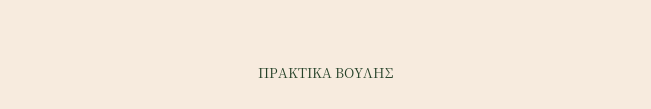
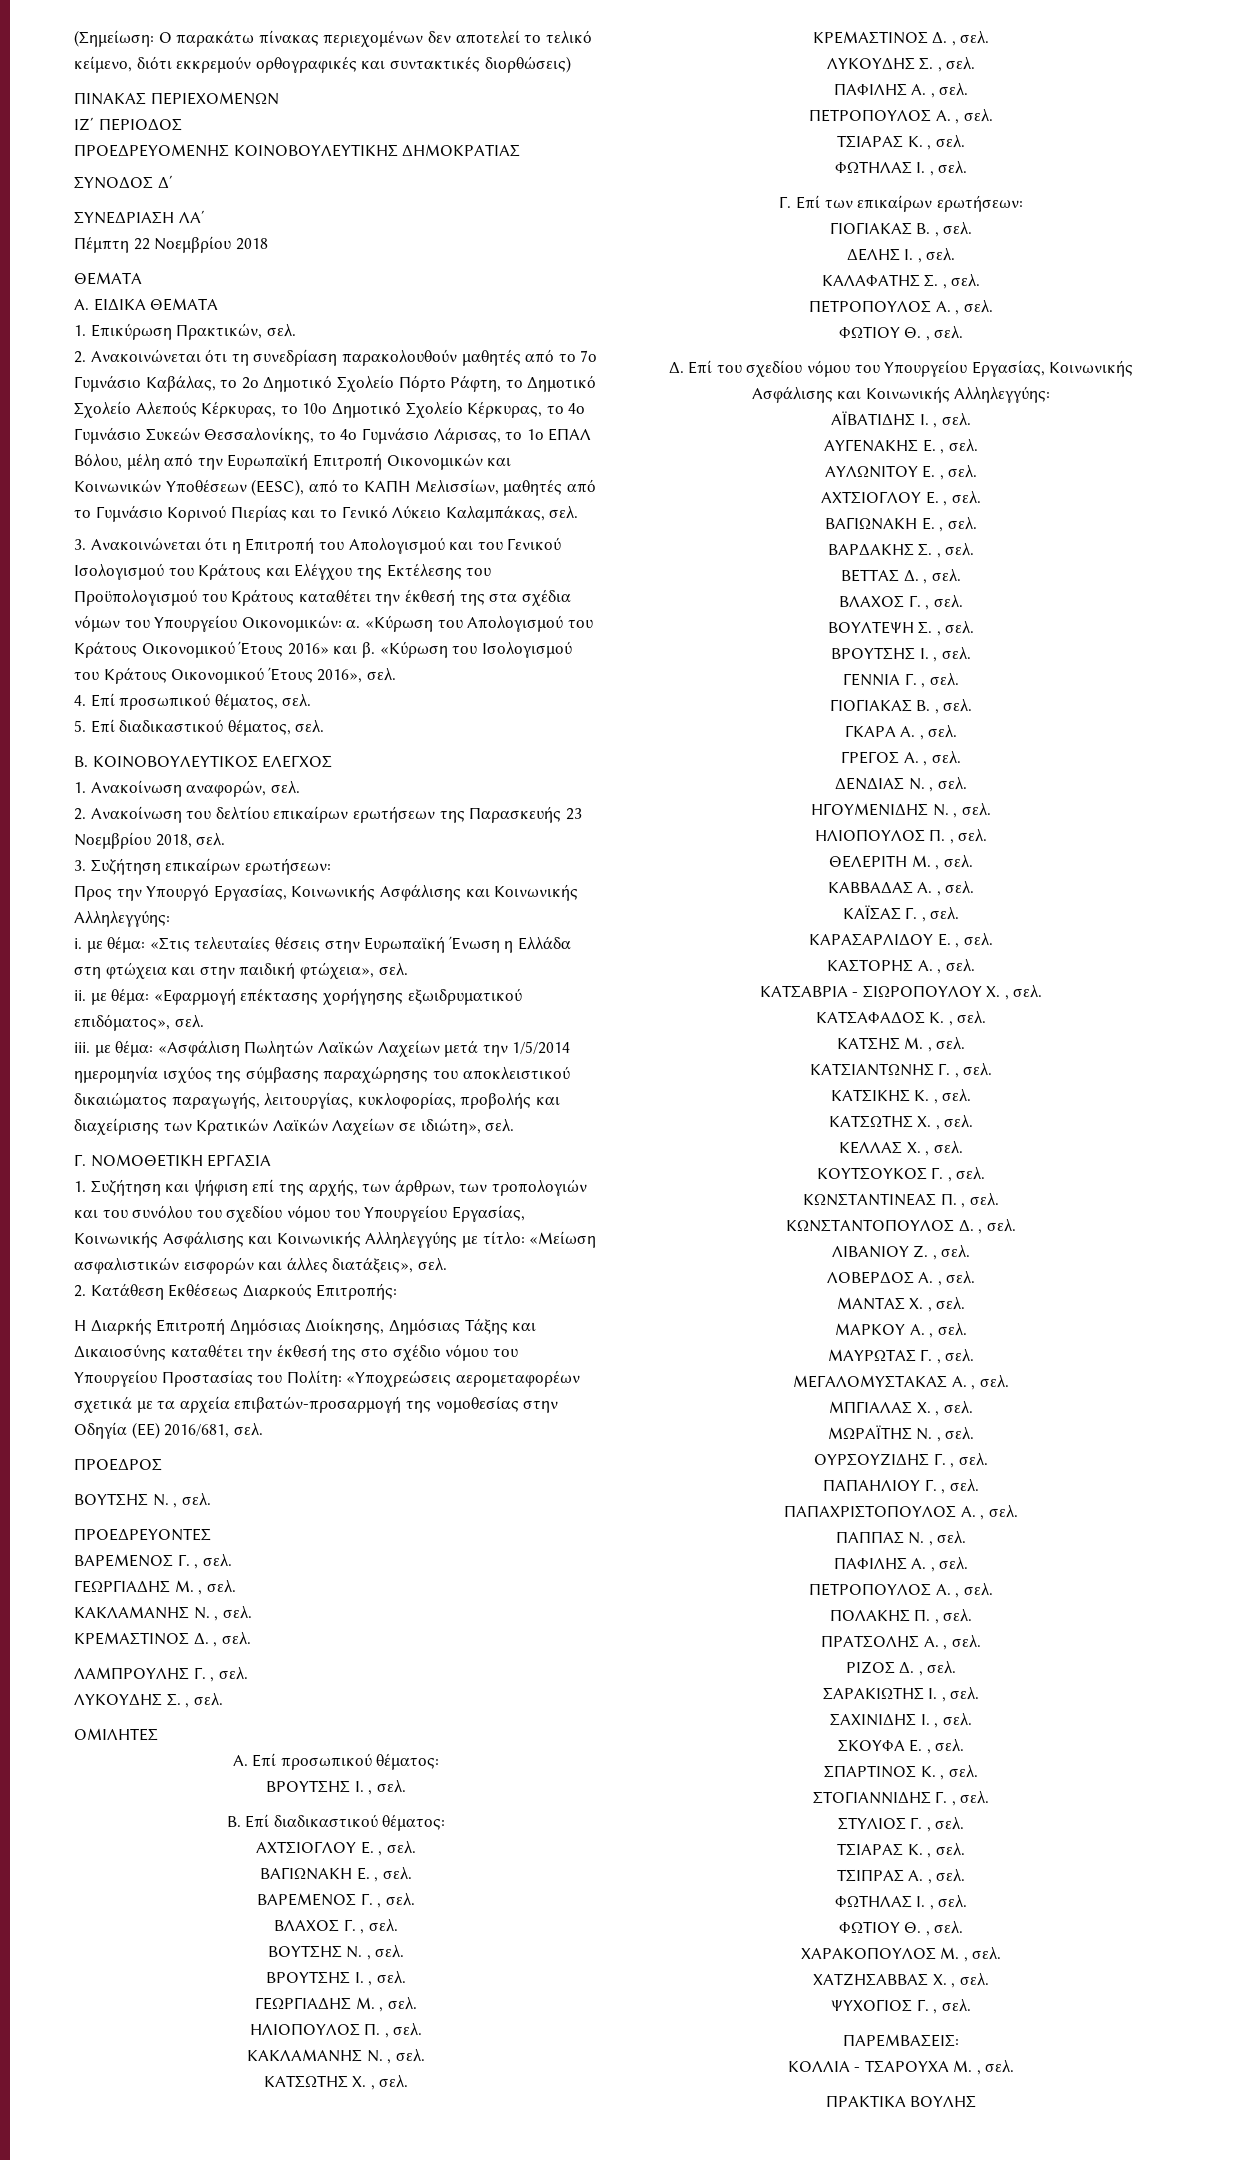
(257, 73) none -> [74,30,592,47] [74,56,571,73] [74,92,279,105] [74,117,182,131] [74,144,521,157] [74,175,173,189] [74,210,205,224] [74,236,268,253] [74,272,142,285] [74,298,219,311] [74,323,296,340] [74,349,598,366] [74,375,597,392] [74,401,586,418] [74,427,592,444] [74,453,512,470] [74,479,596,496] [74,505,579,522] [74,537,562,554] [74,563,492,580] [74,589,571,606] [74,615,593,632] [74,641,572,658] [74,667,396,684] [74,693,312,710] [74,719,325,736] [74,755,333,768] [74,780,300,797] [74,806,582,823] [74,832,226,849] [74,858,331,875] [74,884,579,901] [74,910,170,927] [74,936,571,953] [74,962,408,979] [74,988,522,1005] [74,1014,204,1031] [74,1040,571,1057] [74,1066,570,1083] [74,1092,560,1109] [74,1118,515,1135] [74,1154,272,1167] [74,1179,587,1196] [74,1205,525,1222] [74,1231,597,1248] [74,1257,447,1274] [74,1283,398,1300] [74,1318,537,1335] [74,1344,518,1361] [74,1370,580,1387] [74,1396,559,1413] [74,1422,263,1439] [74,1458,162,1471] [74,1492,211,1508] [74,1528,211,1541] [74,1553,232,1569] [74,1579,236,1595] [74,1605,252,1621] [74,1631,251,1647] [74,1666,248,1682] [74,1692,223,1708] [74,1728,158,1741] [232,1753,440,1770] [266,1779,406,1795] [226,1814,446,1831] [256,1840,416,1856] [260,1866,412,1882] [257,1892,415,1908] [274,1918,398,1934] [267,1944,405,1960] [266,1970,406,1986] [255,1996,417,2012] [249,2022,423,2038] [247,2048,425,2064] [263,2074,409,2090] [812,30,990,46] [826,56,976,72] [833,82,969,98] [809,108,993,124] [837,134,965,150] [834,160,968,176] [779,195,1023,212] [829,221,973,237] [846,247,956,263] [821,273,981,289] [809,299,993,315] [838,325,964,341] [668,360,1134,377] [751,386,1051,403] [831,411,971,428] [824,438,978,454] [824,464,978,480] [821,490,981,506] [825,516,977,532] [827,542,975,558] [841,568,961,584] [839,594,963,610] [827,620,975,636] [831,646,971,662] [843,672,959,688] [829,698,973,714] [844,724,958,740] [841,750,961,766] [835,776,967,792] [811,802,991,818] [814,828,988,844] [829,854,973,870] [827,880,975,896] [842,905,960,922] [809,932,993,948] [827,958,975,974] [759,984,1043,1000] [815,1010,987,1026] [836,1036,966,1052] [809,1062,993,1078] [830,1088,972,1104] [828,1114,974,1130] [839,1140,963,1156] [816,1166,986,1182] [803,1192,999,1208] [786,1218,1016,1234] [831,1244,971,1260] [826,1270,976,1286] [836,1296,966,1312] [835,1322,967,1338] [827,1348,975,1364] [793,1374,1009,1390] [829,1400,973,1416] [827,1425,975,1442] [814,1452,988,1468] [823,1478,979,1494] [784,1504,1018,1520] [835,1530,967,1546] [833,1556,969,1572] [809,1582,993,1598] [829,1608,973,1624] [821,1634,981,1650] [845,1660,957,1676] [822,1686,980,1702] [830,1712,972,1728] [837,1738,965,1754] [824,1764,978,1780] [812,1790,990,1806] [837,1816,965,1832] [837,1842,965,1858] [836,1868,966,1884] [834,1894,968,1910] [838,1920,964,1936] [800,1946,1002,1962] [813,1972,989,1988] [831,1998,971,2014] [843,2034,959,2047] [787,2059,1015,2075] (Σημείωση: Ο παρακάτω πίνακας περιεχομένων δεν αποτελεί το τελικό κείμενο, διότι εκκρεμούν ορθογραφικές και συντακτικές διορθώσεις) // ΠΙΝΑΚΑΣ ΠΕΡΙΕΧΟΜΕΝΩΝ // ΙΖ΄ ΠΕΡΙΟΔΟΣ // ΠΡΟΕΔΡΕΥΟΜΕΝΗΣ ΚΟΙΝΟΒΟΥΛΕΥΤΙΚΗΣ ΔΗΜΟΚΡΑΤΙΑΣ // ΣΥΝΟΔΟΣ Δ΄ // ΣΥΝΕΔΡΙΑΣΗ ΛΑ΄ // Πέμπτη 22 Νοεμβρίου 2018 // ΘΕΜΑΤΑ // Α. ΕΙΔΙΚΑ ΘΕΜΑΤΑ // 1. Επικύρωση Πρακτικών, σελ. // 2. Ανακοινώνεται ότι τη συνεδρίαση παρακολουθούν μαθητές από το 7ο Γυμνάσιο Καβάλας, το 2ο Δημοτικό Σχολείο Πόρτο Ράφτη, το Δημοτικό Σχολείο Αλεπούς Κέρκυρας, το 10ο Δημοτικό Σχολείο Κέρκυρας, το 4ο Γυμνάσιο Συκεών Θεσσαλονίκης, το 4ο Γυμνάσιο Λάρισας, το 1ο ΕΠΑΛ Βόλου, μέλη από την Ευρωπαϊκή Επιτροπή Οικονομικών και Κοινωνικών Υποθέσεων (EESC), από το ΚΑΠΗ Μελισσίων, μαθητές από το Γυμνάσιο Κορινού Πιερίας και το Γενικό Λύκειο Καλαμπάκας, σελ. // 3. Ανακοινώνεται ότι η Επιτροπή του Απολογισμού και του Γενικού Ισολογισμού του Κράτους και Ελέγχου της Εκτέλεσης του Προϋπολογισμού του Κράτους καταθέτει την έκθεσή της στα σχέδια νόμων του Υπουργείου Οικονομικών: α. «Κύρωση του Απολογισμού του Κράτους Οικονομικού Έτους 2016» και β. «Κύρωση του Ισολογισμού του Κράτους Οικονομικού Έτους 2016», σελ. // 4. Επί προσωπικού θέματος, σελ. // 5. Επί διαδικαστικού θέματος, σελ. // Β. ΚΟΙΝΟΒΟΥΛΕΥΤΙΚΟΣ ΕΛΕΓΧΟΣ // 1. Ανακοίνωση αναφορών, σελ. // 2. Ανακοίνωση του δελτίου επικαίρων ερωτήσεων της Παρασκευής 23 Νοεμβρίου 2018, σελ. // 3. Συζήτηση επικαίρων ερωτήσεων: // Προς την Υπουργό Εργασίας, Κοινωνικής Ασφάλισης και Κοινωνικής Αλληλεγγύης: // i. με θέμα: «Στις τελευταίες θέσεις στην Ευρωπαϊκή Ένωση η Ελλάδα στη φτώχεια και στην παιδική φτώχεια», σελ. // ii. με θέμα: «Εφαρμογή επέκτασης χορήγησης εξωιδρυματικού επιδόματος», σελ. // iii. με θέμα: «Ασφάλιση Πωλητών Λαϊκών Λαχείων μετά την 1/5/2014 ημερομηνία ισχύος της σύμβασης παραχώρησης του αποκλειστικού δικαιώματος παραγωγής, λειτουργίας, κυκλοφορίας, προβολής και διαχείρισης των Κρατικών Λαϊκών Λαχείων σε ιδιώτη», σελ. // Γ. ΝΟΜΟΘΕΤΙΚΗ ΕΡΓΑΣΙΑ // 1. Συζήτηση και ψήφιση επί της αρχής, των άρθρων, των τροπολογιών και του συνόλου του σχεδίου νόμου του Υπουργείου Εργασίας, Κοινωνικής Ασφάλισης και Κοινωνικής Αλληλεγγύης με τίτλο: «Μείωση ασφαλιστικών εισφορών και άλλες διατάξεις», σελ. // 2. Κατάθεση Εκθέσεως Διαρκούς Επιτροπής: // Η Διαρκής Επιτροπή Δημόσιας Διοίκησης, Δημόσιας Τάξης και Δικαιοσύνης καταθέτει την έκθεσή της στο σχέδιο νόμου του Υπουργείου Προστασίας του Πολίτη: «Υποχρεώσεις αερομεταφορέων σχετικά με τα αρχεία επιβατών-προσαρμογή της νομοθεσίας στην Οδηγία (ΕΕ) 2016/681, σελ. // ΠΡΟΕΔΡΟΣ // ΒΟΥΤΣΗΣ Ν. , σελ. // ΠΡΟΕΔΡΕΥΟΝΤΕΣ // ΒΑΡΕΜΕΝΟΣ Γ. , σελ. // ΓΕΩΡΓΙΑΔΗΣ Μ. , σελ. // ΚΑΚΛΑΜΑΝΗΣ Ν. , σελ. // ΚΡΕΜΑΣΤΙΝΟΣ Δ. , σελ. // ΛΑΜΠΡΟΥΛΗΣ Γ. , σελ. // ΛΥΚΟΥΔΗΣ Σ. , σελ. // ΟΜΙΛΗΤΕΣ // Α. Επί προσωπικού θέματος: // ΒΡΟΥΤΣΗΣ Ι. , σελ. // Β. Επί διαδικαστικού θέματος: // ΑΧΤΣΙΟΓΛΟΥ Ε. , σελ. // ΒΑΓΙΩΝΑΚΗ Ε. , σελ. // ΒΑΡΕΜΕΝΟΣ Γ. , σελ. // ΒΛΑΧΟΣ Γ. , σελ. // ΒΟΥΤΣΗΣ Ν. , σελ. // ΒΡΟΥΤΣΗΣ Ι. , σελ. // ΓΕΩΡΓΙΑΔΗΣ Μ. , σελ. // ΗΛΙΟΠΟΥΛΟΣ Π. , σελ. // ΚΑΚΛΑΜΑΝΗΣ Ν. , σελ. // ΚΑΤΣΩΤΗΣ Χ. , σελ. // ΚΡΕΜΑΣΤΙΝΟΣ Δ. , σελ. // ΛΥΚΟΥΔΗΣ Σ. , σελ. // ΠΑΦΙΛΗΣ Α. , σελ. // ΠΕΤΡΟΠΟΥΛΟΣ Α. , σελ. // ΤΣΙΑΡΑΣ Κ. , σελ. // ΦΩΤΗΛΑΣ Ι. , σελ. // Γ. Επί των επικαίρων ερωτήσεων: // ΓΙΟΓΙΑΚΑΣ Β. , σελ. // ΔΕΛΗΣ Ι. , σελ. // ΚΑΛΑΦΑΤΗΣ Σ. , σελ. // ΠΕΤΡΟΠΟΥΛΟΣ Α. , σελ. // ΦΩΤΙΟΥ Θ. , σελ. // Δ. Επί του σχεδίου νόμου του Υπουργείου Εργασίας, Κοινωνικής Ασφάλισης και Κοινωνικής Αλληλεγγύης: // ΑΪΒΑΤΙΔΗΣ Ι. , σελ. // ΑΥΓΕΝΑΚΗΣ Ε. , σελ. // ΑΥΛΩΝΙΤΟΥ Ε. , σελ. // ΑΧΤΣΙΟΓΛΟΥ Ε. , σελ. // ΒΑΓΙΩΝΑΚΗ Ε. , σελ. // ΒΑΡΔΑΚΗΣ Σ. , σελ. // ΒΕΤΤΑΣ Δ. , σελ. // ΒΛΑΧΟΣ Γ. , σελ. // ΒΟΥΛΤΕΨΗ Σ. , σελ. // ΒΡΟΥΤΣΗΣ Ι. , σελ. // ΓΕΝΝΙΑ Γ. , σελ. // ΓΙΟΓΙΑΚΑΣ Β. , σελ. // ΓΚΑΡΑ Α. , σελ. // ΓΡΕΓΟΣ Α. , σελ. // ΔΕΝΔΙΑΣ Ν. , σελ. // ΗΓΟΥΜΕΝΙΔΗΣ Ν. , σελ. // ΗΛΙΟΠΟΥΛΟΣ Π. , σελ. // ΘΕΛΕΡΙΤΗ Μ. , σελ. // ΚΑΒΒΑΔΑΣ Α. , σελ. // ΚΑΪΣΑΣ Γ. , σελ. // ΚΑΡΑΣΑΡΛΙΔΟΥ Ε. , σελ. // ΚΑΣΤΟΡΗΣ Α. , σελ. // ΚΑΤΣΑΒΡΙΑ - ΣΙΩΡΟΠΟΥΛΟΥ Χ. , σελ. // ΚΑΤΣΑΦΑΔΟΣ Κ. , σελ. // ΚΑΤΣΗΣ Μ. , σελ. // ΚΑΤΣΙΑΝΤΩΝΗΣ Γ. , σελ. // ΚΑΤΣΙΚΗΣ Κ. , σελ. // ΚΑΤΣΩΤΗΣ Χ. , σελ. // ΚΕΛΛΑΣ Χ. , σελ. // ΚΟΥΤΣΟΥΚΟΣ Γ. , σελ. // ΚΩΝΣΤΑΝΤΙΝΕΑΣ Π. , σελ. // ΚΩΝΣΤΑΝΤΟΠΟΥΛΟΣ Δ. , σελ. // ΛΙΒΑΝΙΟΥ Ζ. , σελ. // ΛΟΒΕΡΔΟΣ Α. , σελ. // ΜΑΝΤΑΣ Χ. , σελ. // ΜΑΡΚΟΥ Α. , σελ. // ΜΑΥΡΩΤΑΣ Γ. , σελ. // ΜΕΓΑΛΟΜΥΣΤΑΚΑΣ Α. , σελ. // ΜΠΓΙΑΛΑΣ Χ. , σελ. // ΜΩΡΑΪΤΗΣ Ν. , σελ. // ΟΥΡΣΟΥΖΙΔΗΣ Γ. , σελ. // ΠΑΠΑΗΛΙΟΥ Γ. , σελ. // ΠΑΠΑΧΡΙΣΤΟΠΟΥΛΟΣ Α. , σελ. // ΠΑΠΠΑΣ Ν. , σελ. // ΠΑΦΙΛΗΣ Α. , σελ. // ΠΕΤΡΟΠΟΥΛΟΣ Α. , σελ. // ΠΟΛΑΚΗΣ Π. , σελ. // ΠΡΑΤΣΟΛΗΣ Α. , σελ. // ΡΙΖΟΣ Δ. , σελ. // ΣΑΡΑΚΙΩΤΗΣ Ι. , σελ. // ΣΑΧΙΝΙΔΗΣ Ι. , σελ. // ΣΚΟΥΦΑ Ε. , σελ. // ΣΠΑΡΤΙΝΟΣ Κ. , σελ. // ΣΤΟΓΙΑΝΝΙΔΗΣ Γ. , σελ. // ΣΤΥΛΙΟΣ Γ. , σελ. // ΤΣΙΑΡΑΣ Κ. , σελ. // ΤΣΙΠΡΑΣ Α. , σελ. // ΦΩΤΗΛΑΣ Ι. , σελ. // ΦΩΤΙΟΥ Θ. , σελ. // ΧΑΡΑΚΟΠΟΥΛΟΣ Μ. , σελ. // ΧΑΤΖΗΣΑΒΒΑΣ Χ. , σελ. // ΨΥΧΟΓΙΟΣ Γ. , σελ. // ΠΑΡΕΜΒΑΣΕΙΣ: // ΚΟΛΛΙΑ - ΤΣΑΡΟΥΧΑ Μ. , σελ. //

